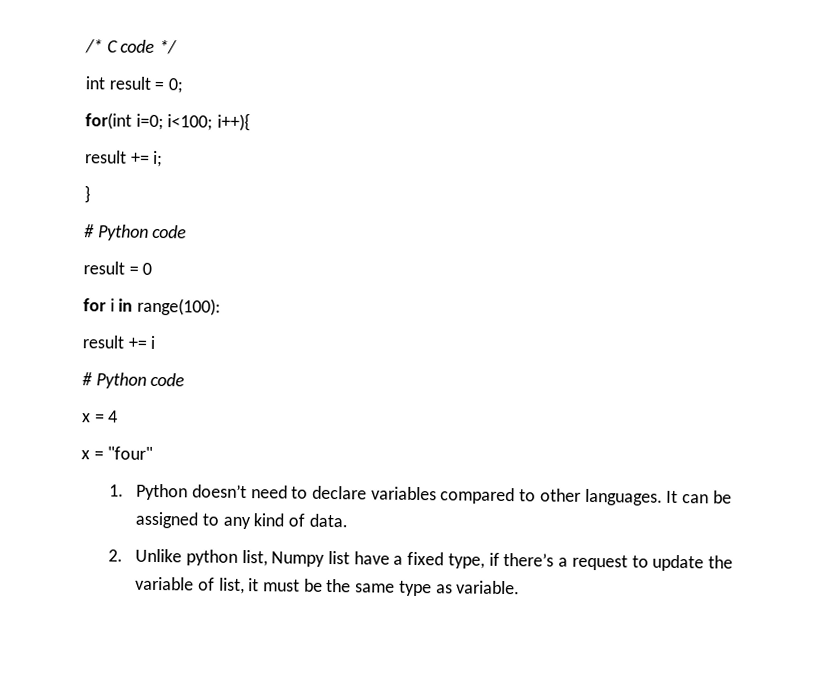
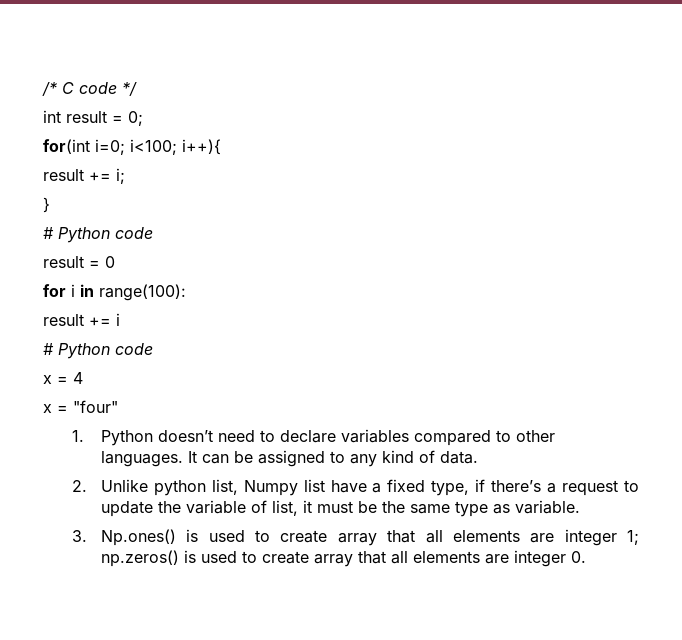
(521, 587) none -> [71,529,639,546] [100,550,586,567] // 3. Np.ones() is used to create array that all elements are integer 1; np.zeros() is used to create array that all elements are integer 0.

